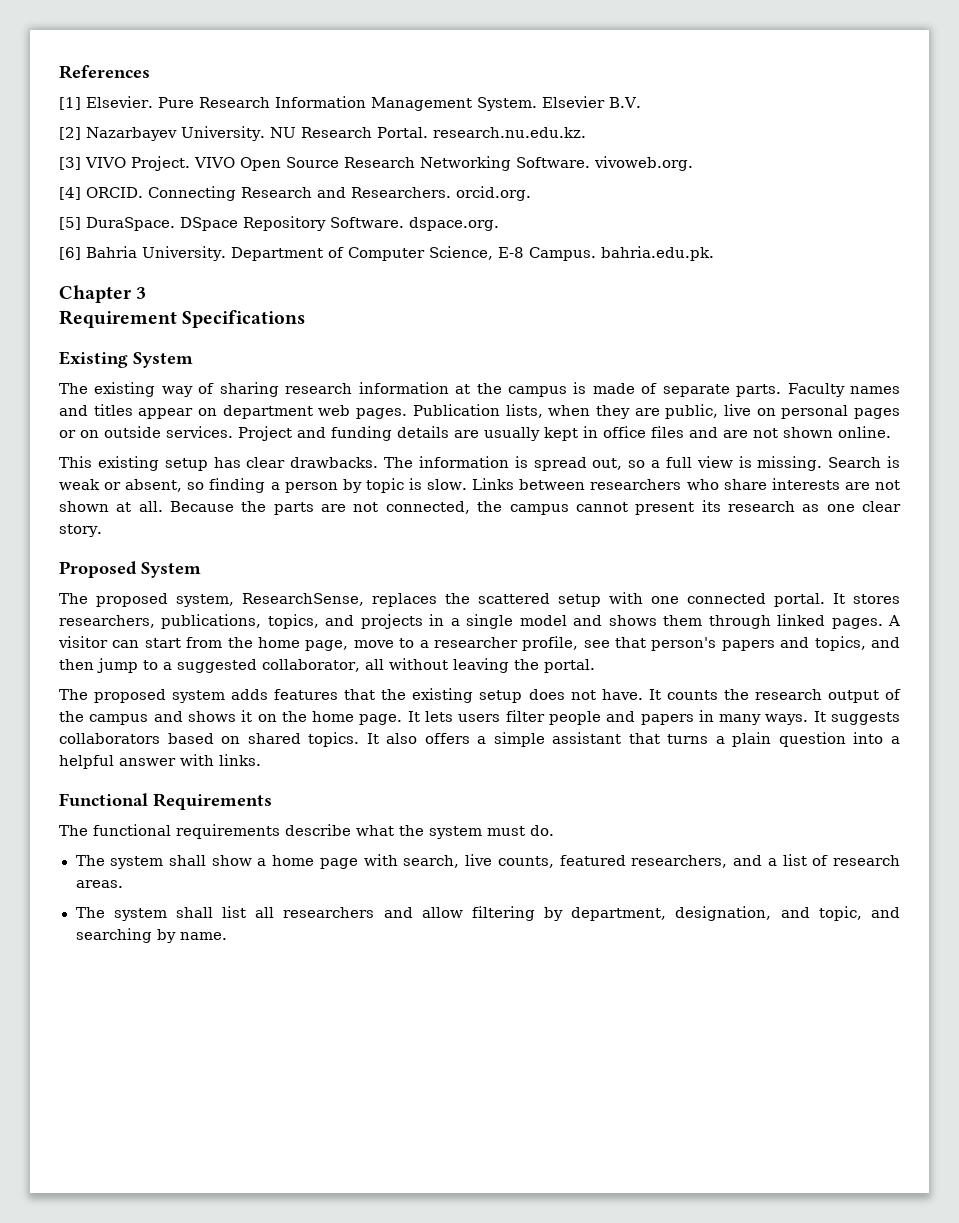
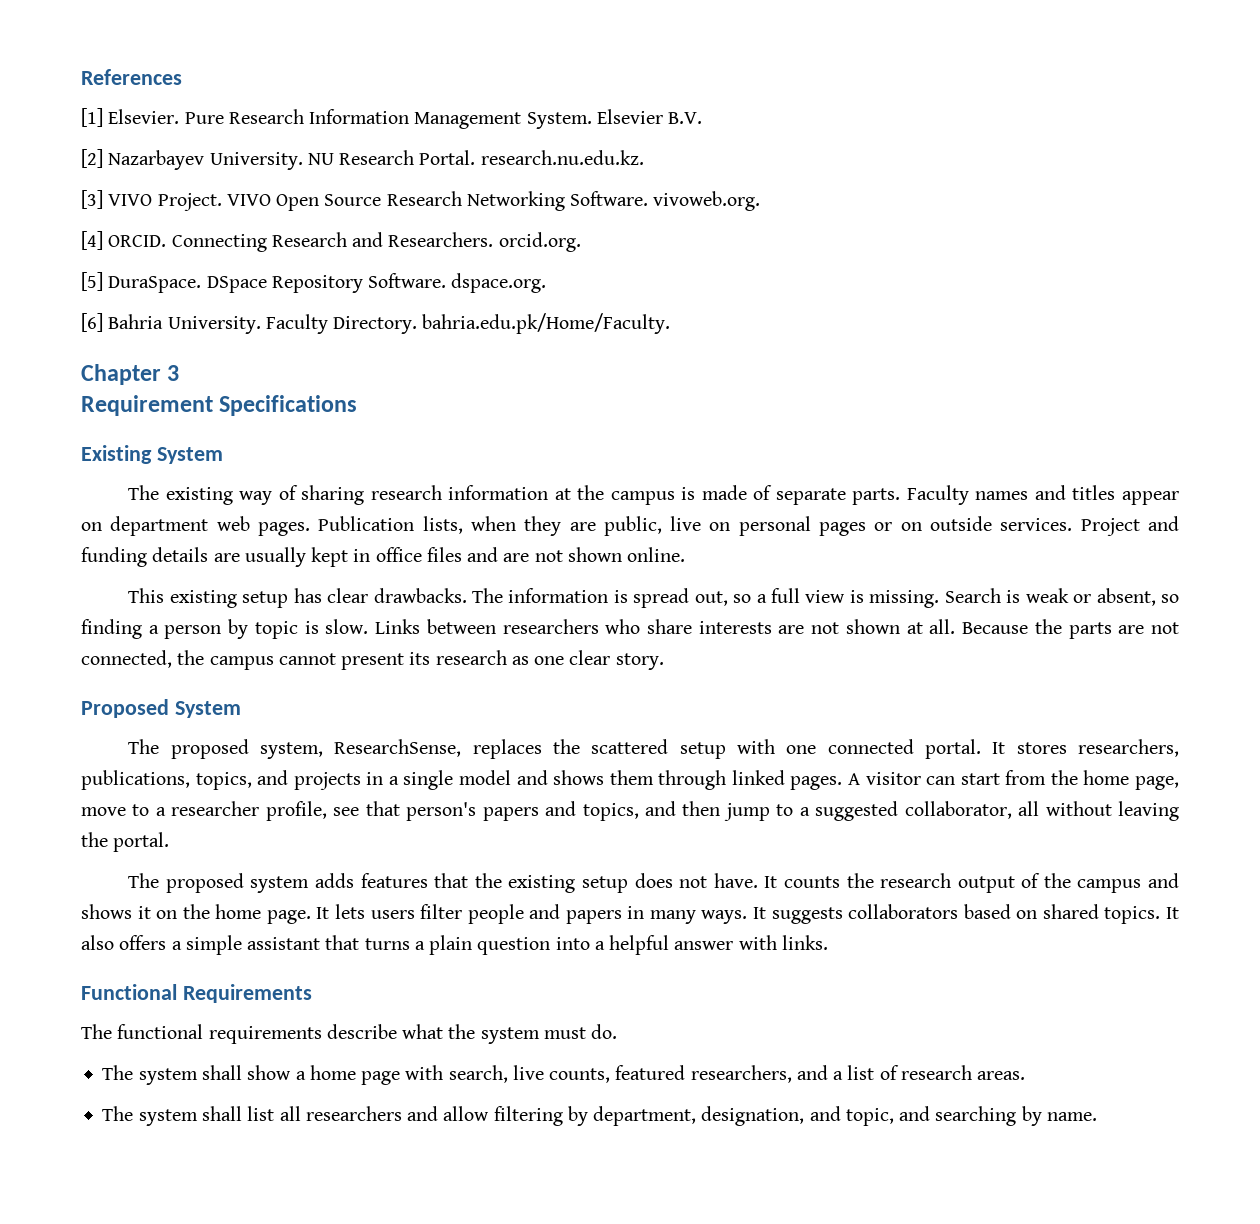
[230,246,714,261] Department of Computer Science, E-8 Campus. bahria.edu.pk. -> [265,313,671,334] Faculty Directory. bahria.edu.pk/Home/Faculty.

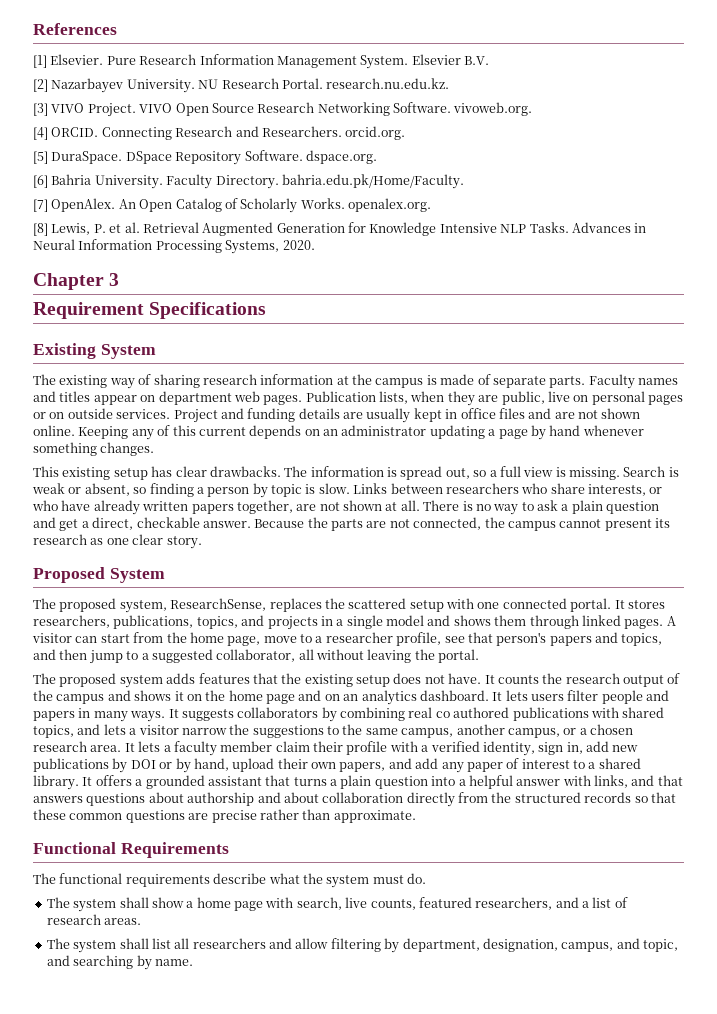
(671, 323) none -> [33,198,431,213] [33,222,647,236] [33,239,315,254] // [7] OpenAlex. An Open Catalog of Scholarly Works. openalex.org. // [8] Lewis, P. et al. Retrieval Augmented Generation for Knowledge Intensive NLP Tasks. Advances in Neural Information Processing Systems, 2020.
(686, 554) none -> [78,425,644,440] [33,442,155,456] Keeping any of this current depends on an administrator updating a page by hand whenever something changes.
[698,621,772,634] interests -> [588,484,663,496] [32,500,293,515] interests, or who have already written papers together,
(956, 626) none -> [423,500,660,515] [33,517,251,531] There is no way to ask a plain question and get a direct, checkable answer.
[266,910,311,924] page. -> [266,690,489,705] page and on an analytics dashboard.
[963,904,1180,924] [81,935,114,950] based on shared topics. It also -> [321,707,665,722] [33,724,633,738] [33,741,639,756] [33,758,641,773] [33,775,93,790] by combining real co authored publications with shared topics, and lets a visitor narrow the suggestions to the same campus, another campus, or a chosen research area. It lets a faculty member claim their profile with a verified identity, sign in, add new publications by DOI or by hand, upload their own papers, and add any paper of interest to a shared library. It
[185,935,242,955] simple -> [145,775,205,789] grounded
[781,935,828,950] links. -> [594,775,683,788] [33,792,676,807] [33,809,416,823] links, and that answers questions about authorship and about collaboration directly from the structured records so that these common questions are precise rather than approximate.
(805, 1116) none -> [561,942,614,952] campus,

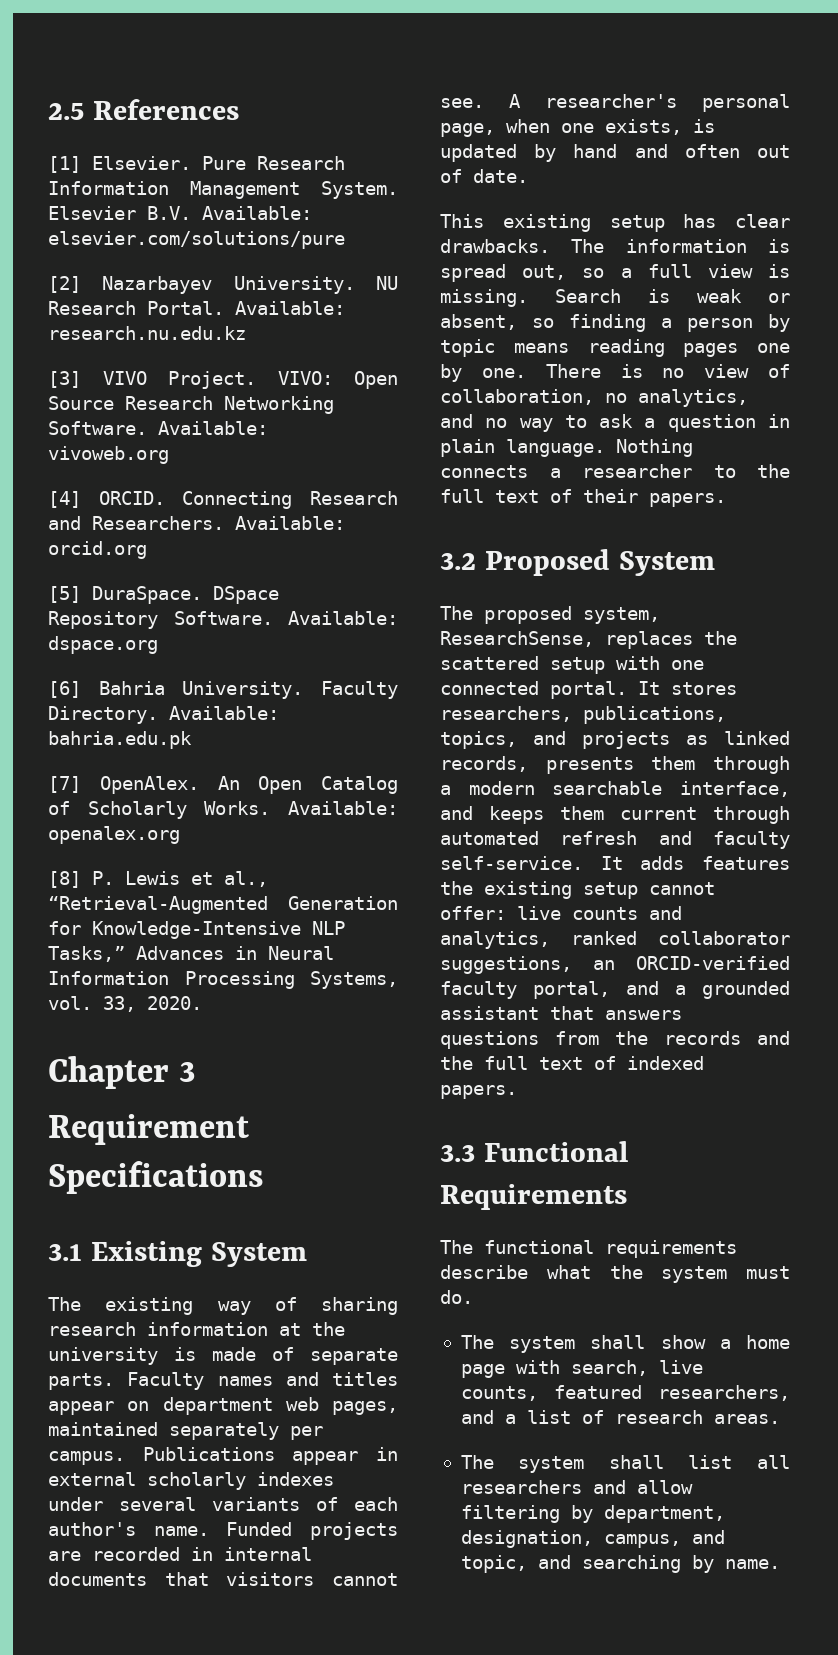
(33, 29) none -> [48,103,84,120] 2.5
(489, 60) none -> [202,206,312,220] [48,231,345,249] Available: elsevier.com/solutions/pure
[326,78,450,89] research.nu.edu.kz. -> [235,301,345,315] [48,326,246,340] Available: research.nu.edu.kz
[139,103,173,113] VIVO -> [277,371,333,385] VIVO:
[453,102,533,116] vivoweb.org. -> [158,421,268,435] [48,446,169,464] Available: vivoweb.org
[345,126,406,140] orcid.org. -> [235,516,345,530] [48,541,147,559] Available: orcid.org
[305,150,377,164] dspace.org. -> [288,611,398,625] [48,636,158,654] Available: dspace.org
[281,174,464,189] bahria.edu.pk/Home/Faculty. -> [169,706,279,720] [48,731,192,749] Available: bahria.edu.pk
[348,198,431,212] openalex.org. -> [288,801,398,815] [48,826,180,844] Available: openalex.org
[51,222,569,236] Lewis, P. et al. Retrieval Augmented Generation for Knowledge Intensive NLP Tasks. -> [92,871,268,887] [48,896,398,914] [48,921,345,939] [48,946,125,962] P. Lewis et al., “Retrieval-Augmented Generation for Knowledge-Intensive NLP Tasks,”
(280, 247) none -> [48,996,136,1012] vol. 33,
(267, 310) none -> [48,1244,82,1261] 3.1
[375,378,424,388] campus -> [48,1347,158,1365] university
[263,391,683,406] [33,408,641,423] [33,425,644,440] [33,442,155,456] pages. Publication lists, when they are public, live on personal pages or on outside services. Project and funding details are usually kept in office files and are not shown online. Keeping any of this current depends on an administrator updating a page by hand whenever something changes. -> [332,1401,398,1415] [48,1422,323,1440] [48,1447,399,1465] [48,1472,334,1490] [48,1497,398,1511] [48,1522,398,1540] [48,1547,312,1561] [48,1572,399,1586] [440,94,790,112] [440,119,715,137] [440,144,790,162] [440,169,528,183] pages, maintained separately per campus. Publications appear in external scholarly indexes under several variants of each author's name. Funded projects are recorded in internal documents that visitors cannot see. A researcher's personal page, when one exists, is updated by hand and often out of date.
[305,483,663,496] [32,500,660,515] [33,517,670,531] [33,534,202,549] is slow. Links between researchers who share interests, or who have already written papers together, are not shown at all. There is no way to ask a plain question and get a direct, checkable answer. Because the parts are not connected, the campus cannot present its research as one clear story. // -> [513,339,790,357] [440,364,790,382] [440,389,748,407] [440,414,790,432] [440,439,693,457] [440,464,790,478] [440,489,726,507] [440,553,476,570] means reading pages one by one. There is no view of collaboration, no analytics, and no way to ask a question in plain language. Nothing connects a researcher to the full text of their papers. // 3.2
[320,615,676,629] [32,632,663,646] [33,649,480,664] [33,673,163,688] in a single model and shows them through linked pages. A visitor can start from the home page, move to a researcher profile, see that person's papers and topics, and then jump to a suggested collaborator, all without leaving the portal. // The proposed system -> [686,731,790,745] [440,756,790,774] [440,781,790,797] [440,806,790,824] [440,831,790,849] [440,856,623,870] as linked records, presents them through a modern searchable interface, and keeps them current through automated refresh and faculty self-service. It
[252,673,278,684] that -> (790, 863) none
[393,673,681,687] [33,690,670,705] [33,707,665,722] [33,724,633,738] [33,741,639,756] [33,758,641,773] [33,775,683,790] [33,792,676,807] [33,809,416,823] does not have. It counts the research output of the campus and shows it on the home page and on an analytics dashboard. It lets users filter people and papers in many ways. It suggests collaborators by combining real co authored publications with shared topics, and lets a visitor narrow the suggestions to the same campus, another campus, or a chosen research area. It lets a faculty member claim their profile with a verified identity, sign in, add new publications by DOI or by hand, upload their own papers, and add any paper of interest to a shared library. It offers a grounded assistant that turns a plain question into a helpful answer with links, and that answers questions about authorship and about collaboration directly from the structured records so that these common questions are precise rather than approximate. // -> [649,882,715,895] [440,906,682,920] [440,931,790,949] [440,956,790,974] [440,981,790,999] [440,1006,682,1020] [440,1031,790,1049] [440,1056,704,1070] [440,1085,517,1099] [440,1145,475,1162] cannot offer: live counts and analytics, ranked collaborator suggestions, an ORCID-verified faculty portal, and a grounded assistant that answers questions from the records and the full text of indexed papers. // 3.3

